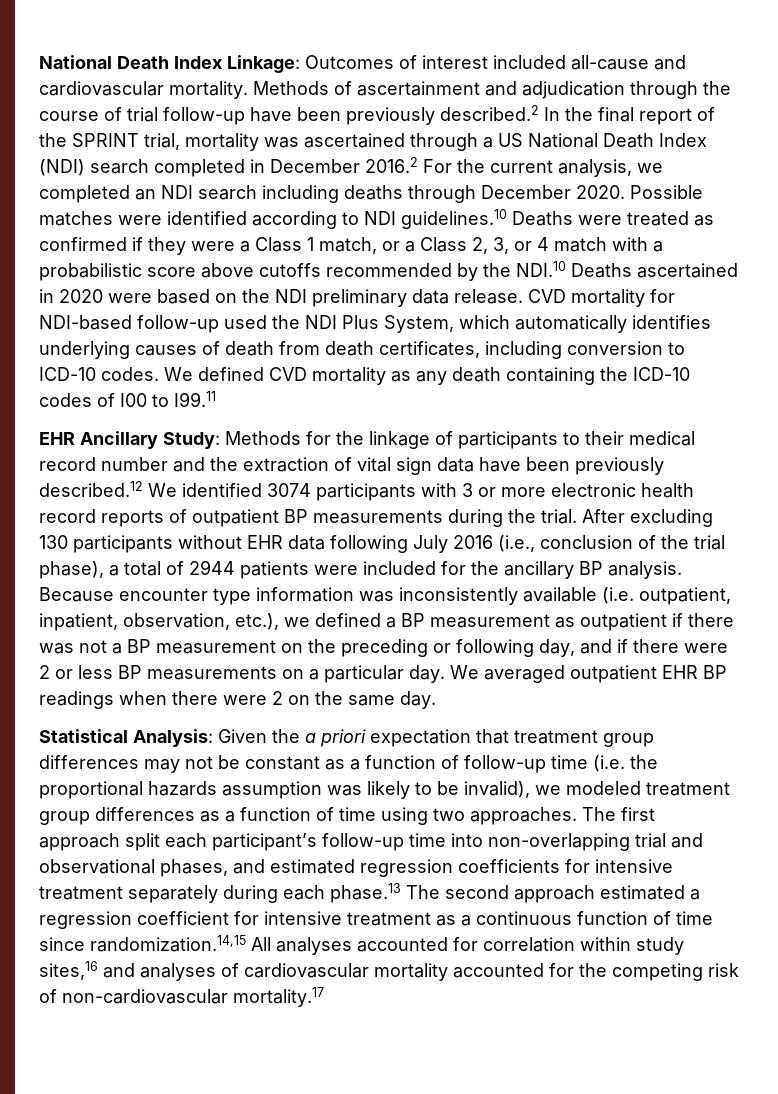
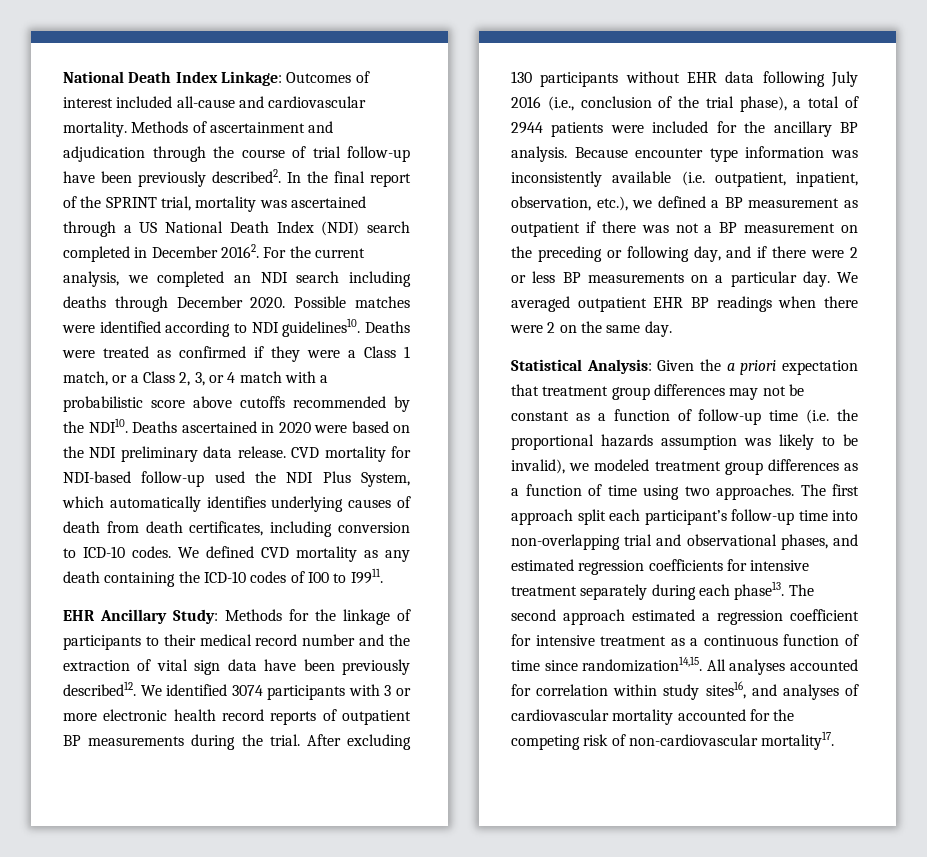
[440,105,539,121] described.2 -> [212,169,281,183] described2.
[365,157,418,173] 2016.2 -> [220,244,259,258] 20162.
[401,209,507,229] guidelines.10 -> [282,318,361,337] guidelines10.
[516,261,566,277] NDI.10 -> [88,418,128,433] NDI10.
[174,391,216,407] I99.11 -> [350,568,383,584] I9911.
[39,481,143,497] described.12 -> [63,681,136,696] described12.
[330,883,401,903] phase.13 -> [734,581,785,600] phase13.
[90,935,246,952] randomization.14,15 -> [582,656,703,672] randomization14,15.
[39,961,98,980] sites,16 -> [705,681,746,699] sites16,
[233,987,324,1007] mortality.17 -> [761,731,835,750] mortality17.

